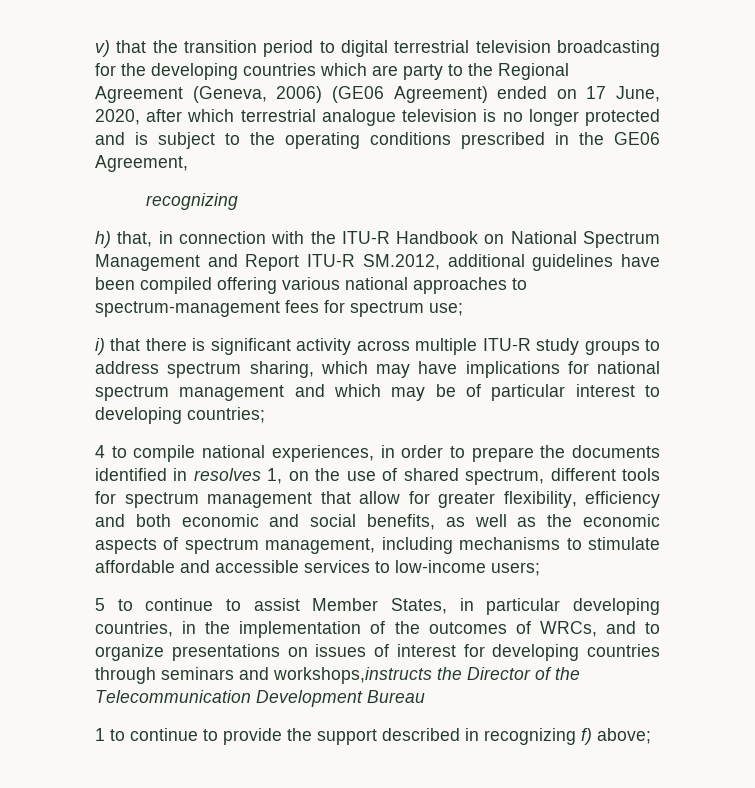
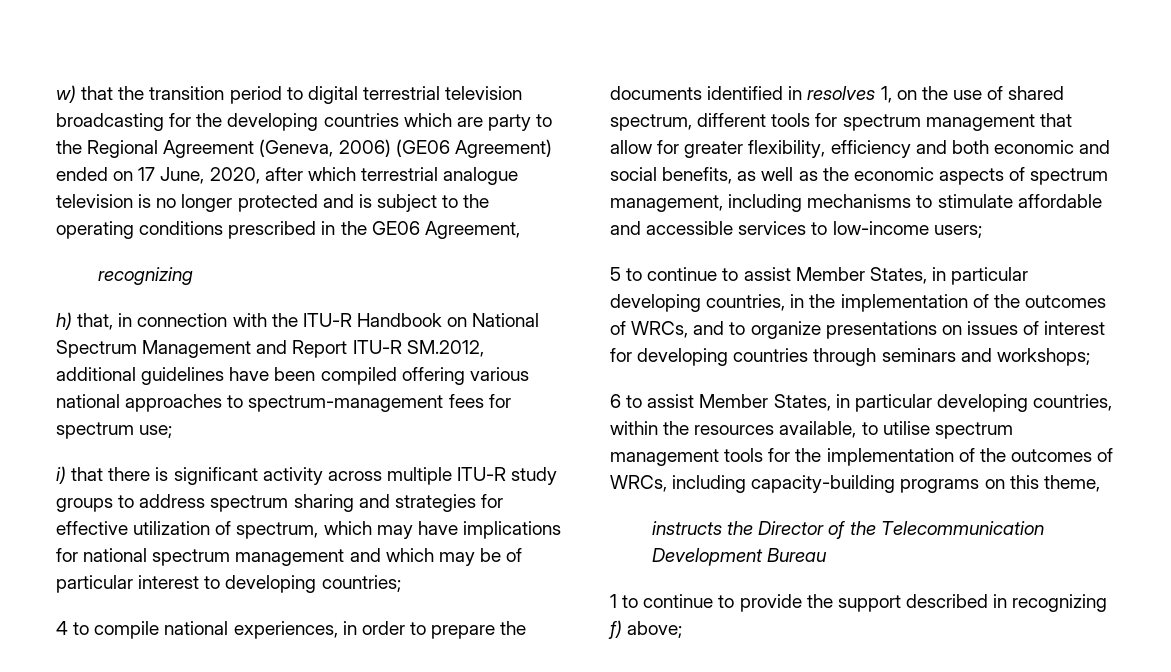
[95,40,110,57] v) -> [56,85,76,103] w)
[249,361,314,378] sharing, -> [293,494,503,512] [56,521,319,539] sharing and strategies for effective utilization of spectrum,
[273,667,432,684] workshops,instructs -> [996,348,1090,366] [610,394,1113,412] [610,421,1013,439] [610,448,1114,466] [610,475,1100,493] [652,521,723,535] workshops; // 6 to assist Member States, in particular developing countries, within the resources available, to utilise spectrum management tools for the implementation of the outcomes of WRCs, including capacity-building programs on this theme, // instructs

